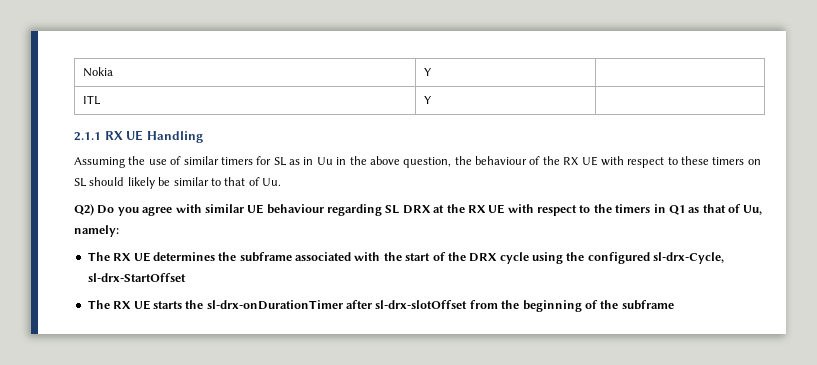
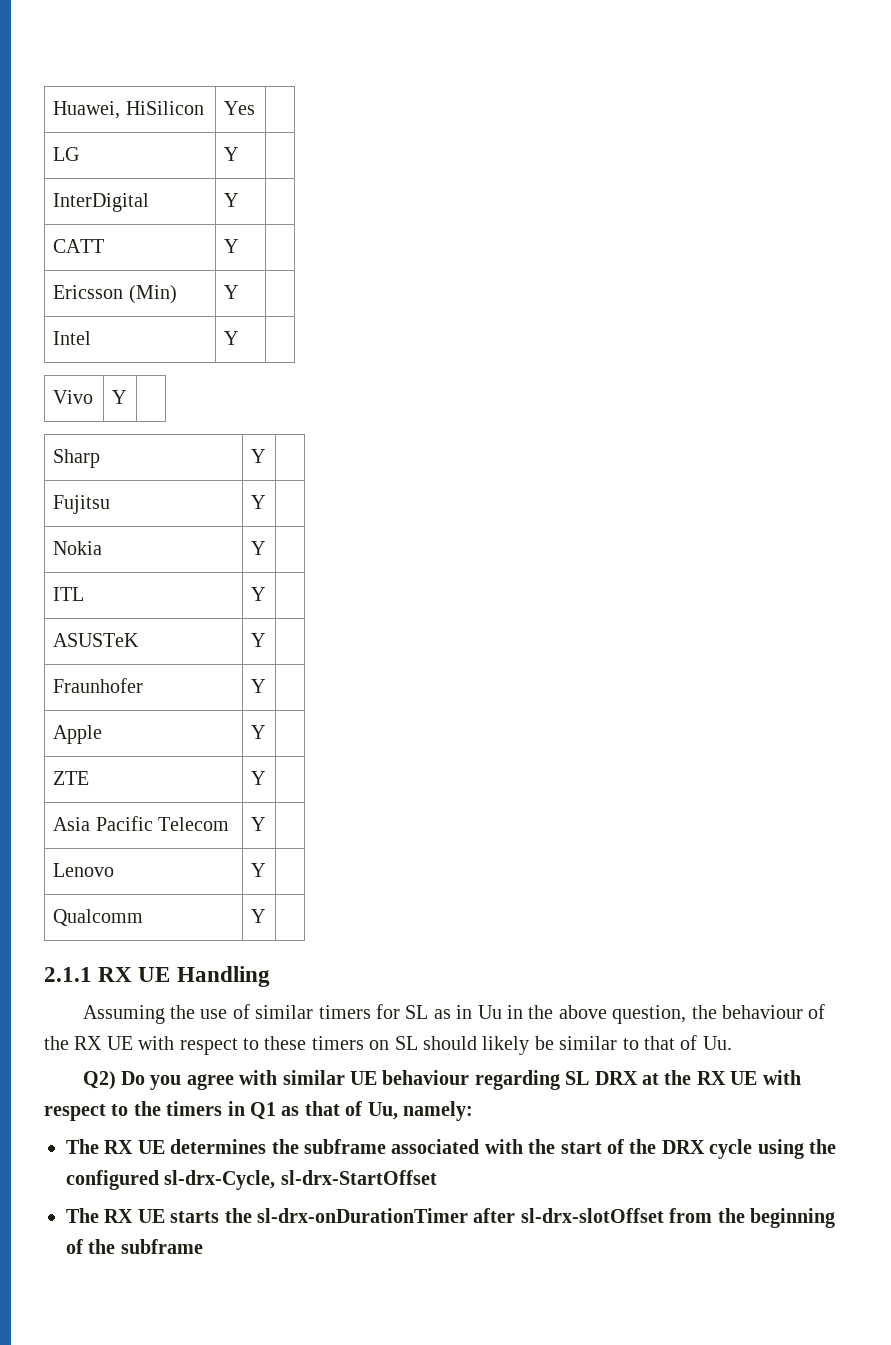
[82,67,113,77] [423,68,432,76] [82,95,101,105] Nokia | Y | // ITL -> [53,101,204,119] [224,101,256,115] [53,147,80,161] [224,147,239,161] [53,193,150,212] [224,193,239,207] [53,239,105,253] [224,239,239,253] [53,285,177,304] [224,285,239,299] [53,331,92,345] [224,331,239,345] [53,390,94,404] [112,390,127,404] [53,449,101,468] [251,449,266,463] [53,495,111,514] [251,495,266,509] [53,541,103,555] [251,541,266,555] [53,587,85,601] [251,587,266,601] [53,633,140,647] [251,633,266,647] [53,678,144,693] [251,679,266,693] [53,725,103,744] [251,725,266,739] [53,771,90,785] [251,771,266,785] [53,816,229,831] [251,817,266,831] [53,863,115,877] [251,863,266,877] [53,909,144,926] Huawei, HiSilicon | Yes | // LG | Y | // InterDigital | Y | // CATT | Y | // Ericsson (Min) | Y | // Intel | Y | // Vivo | Y | // Sharp | Y | // Fujitsu | Y | // Nokia | Y | // ITL | Y | // ASUSTeK | Y | // Fraunhofer | Y | // Apple | Y | // ZTE | Y | // Asia Pacific Telecom | Y | // Lenovo | Y | // Qualcomm

